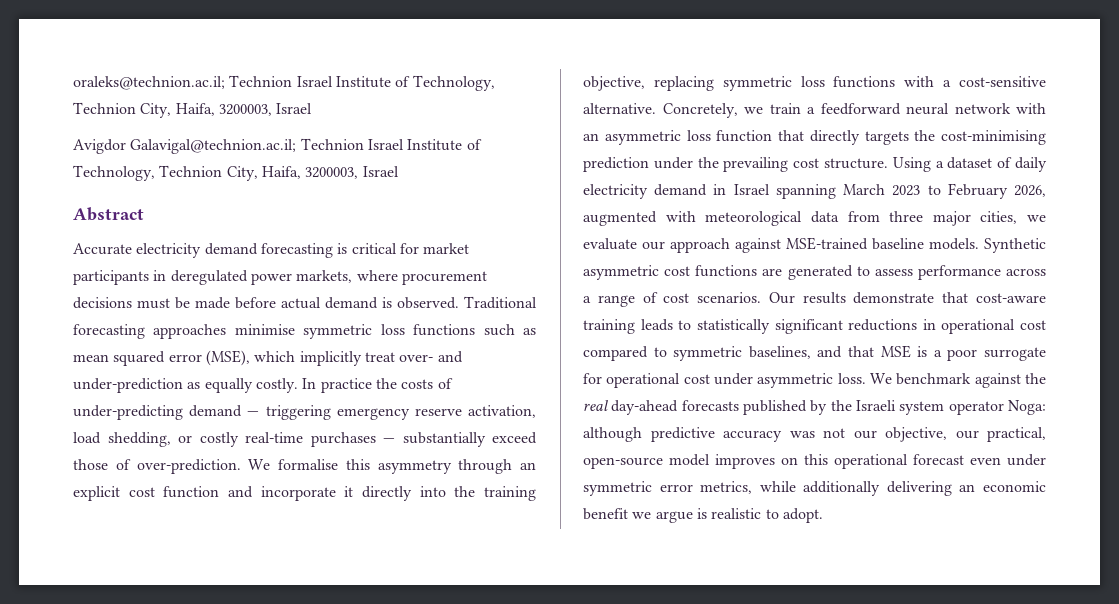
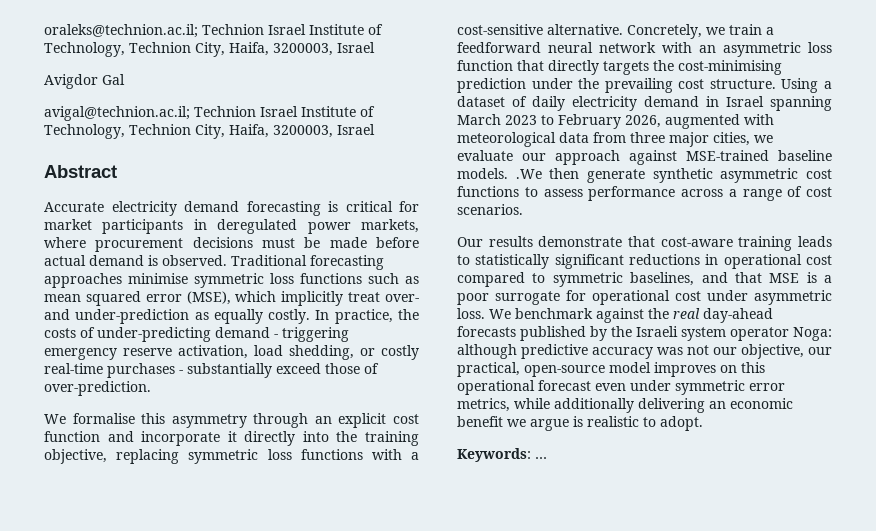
[130,139,297,154] Galavigal@technion.ac.il; -> [102,74,125,85] [44,106,190,121] Gal // avigal@technion.ac.il;
[320,378,372,393] practice -> [334,309,393,324] practice,
[247,411,260,416] — -> [274,334,278,338] -
[383,438,395,443] — -> [179,370,183,374] -
(241, 466) none -> (151, 388) //
[984,238,1046,253] Synthetic -> [515,168,713,183] .We then generate synthetic
[762,265,853,280] are generated -> (519, 191) none
(762, 297) none -> (523, 209) //
(823, 515) none -> [457,448,547,462] // Keywords: …

